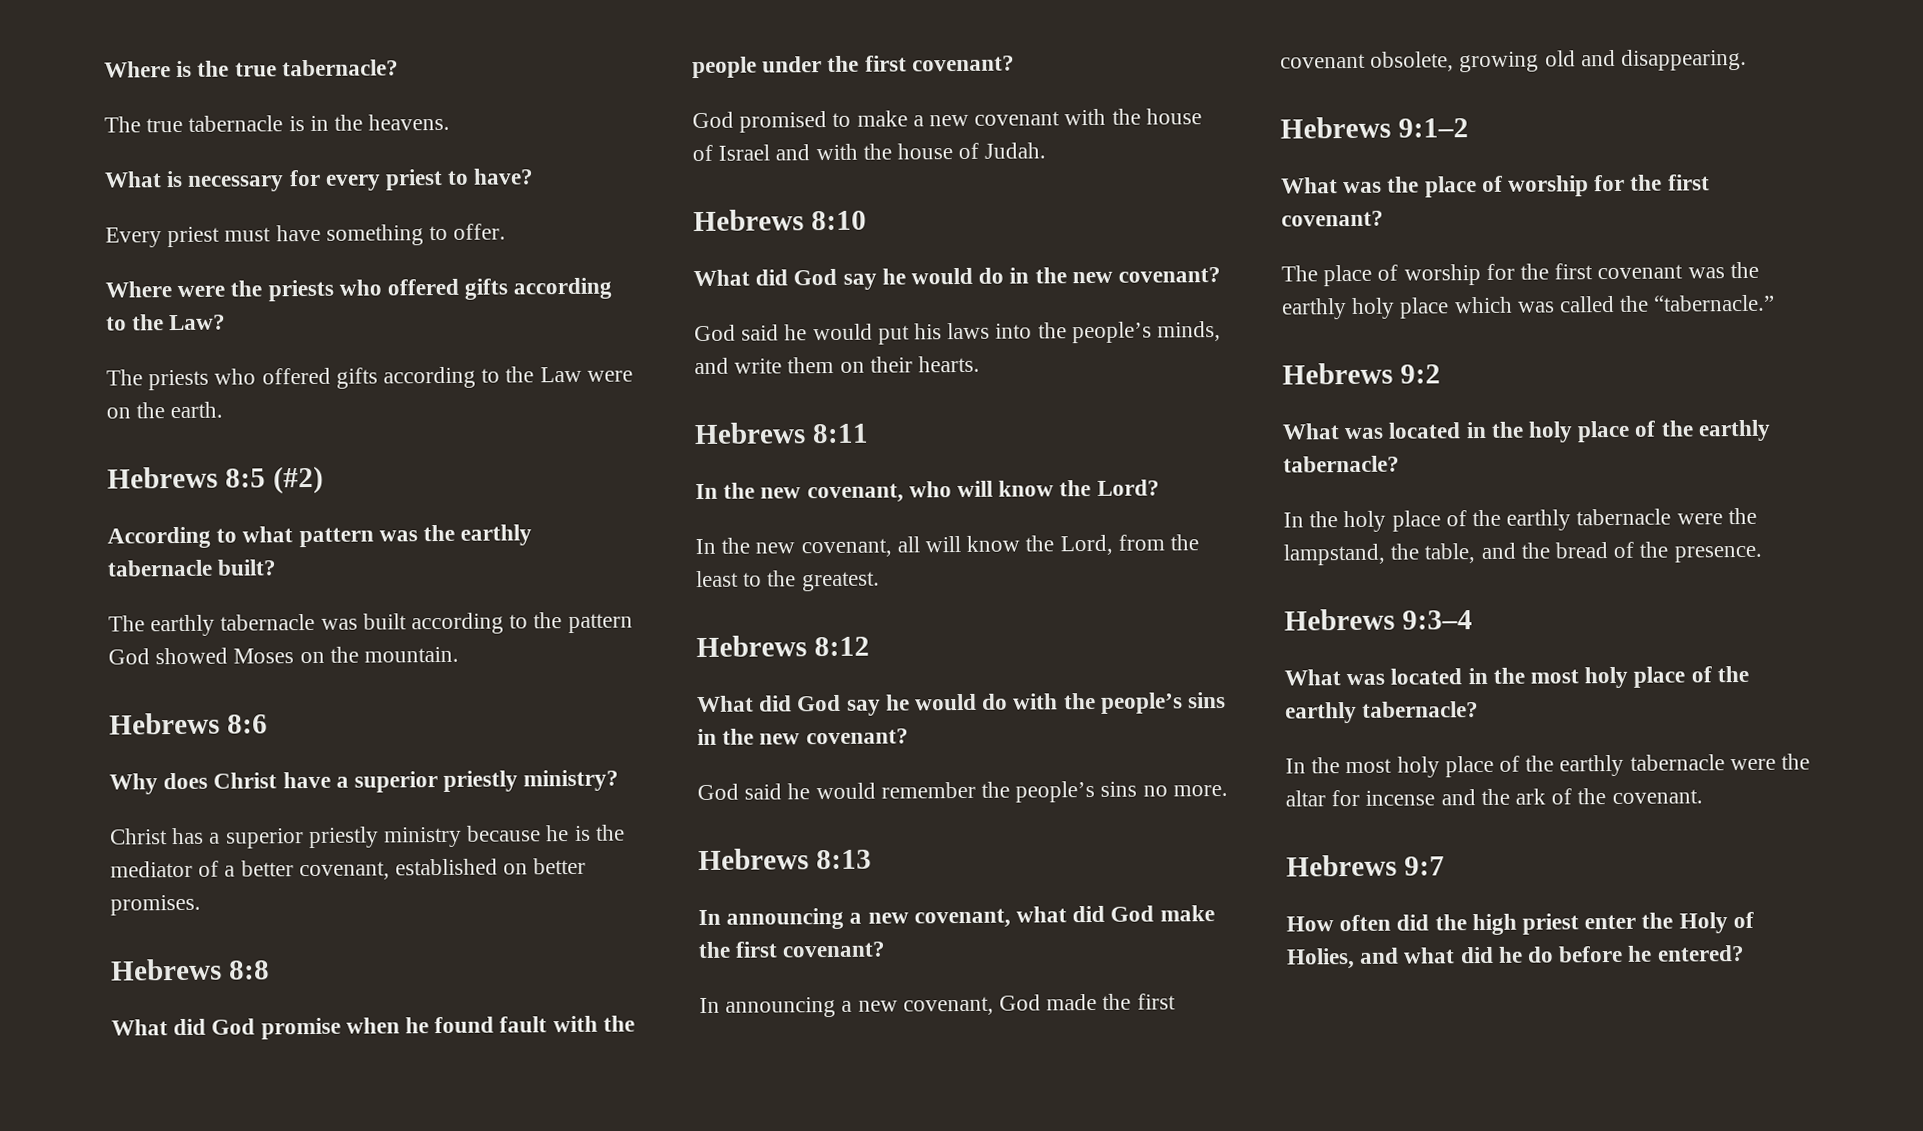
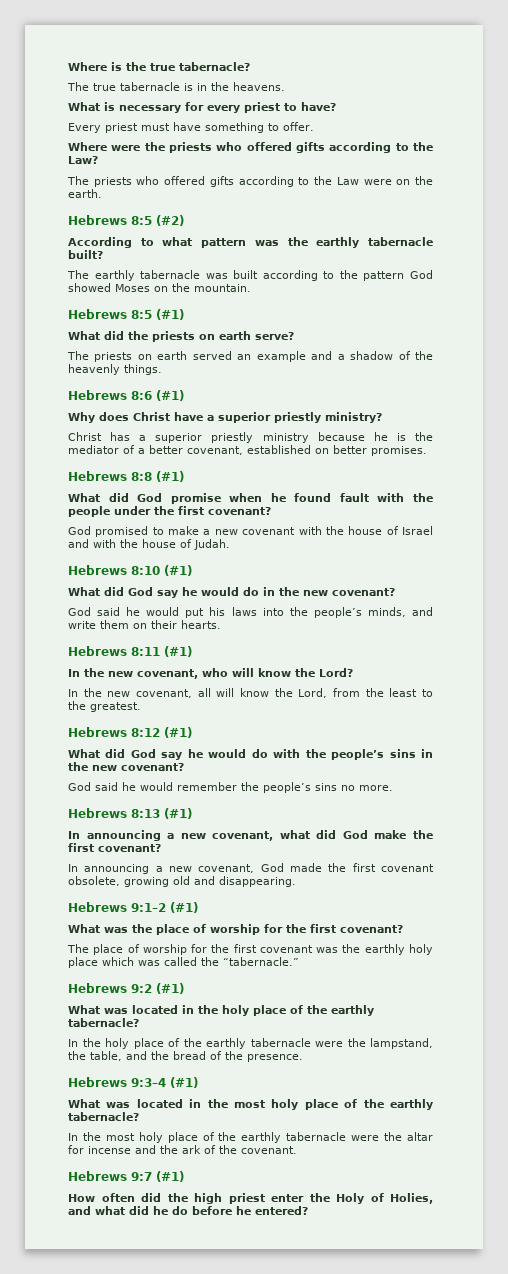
(460, 654) none -> [68,309,184,320] [68,331,294,342] [67,351,433,362] [68,364,162,375] // Hebrews 8:5 (#1) // What did the priests on earth serve? // The priests on earth served an example and a shadow of the heavenly things.
(268, 724) none -> [156,390,184,401] (#1)
(270, 970) none -> [156,471,184,482] (#1)
(867, 220) none -> [164,565,192,576] (#1)
(869, 433) none -> [164,646,192,657] (#1)
(870, 646) none -> [164,727,192,738] (#1)
(872, 859) none -> [164,808,192,819] (#1)
(1469, 128) none -> [170,902,198,913] (#1)
(1441, 374) none -> [156,983,184,994] (#1)
(1473, 620) none -> [170,1077,198,1088] (#1)
(1445, 866) none -> [156,1171,184,1182] (#1)

